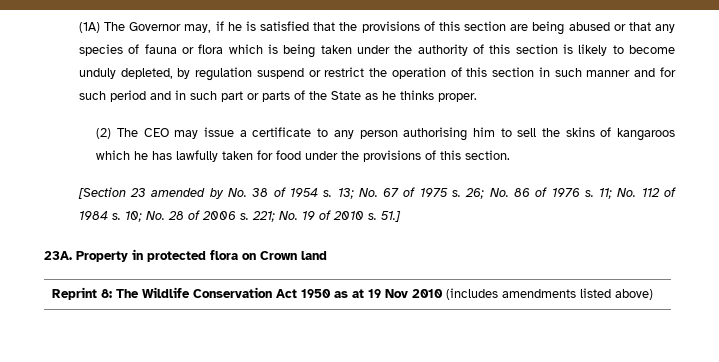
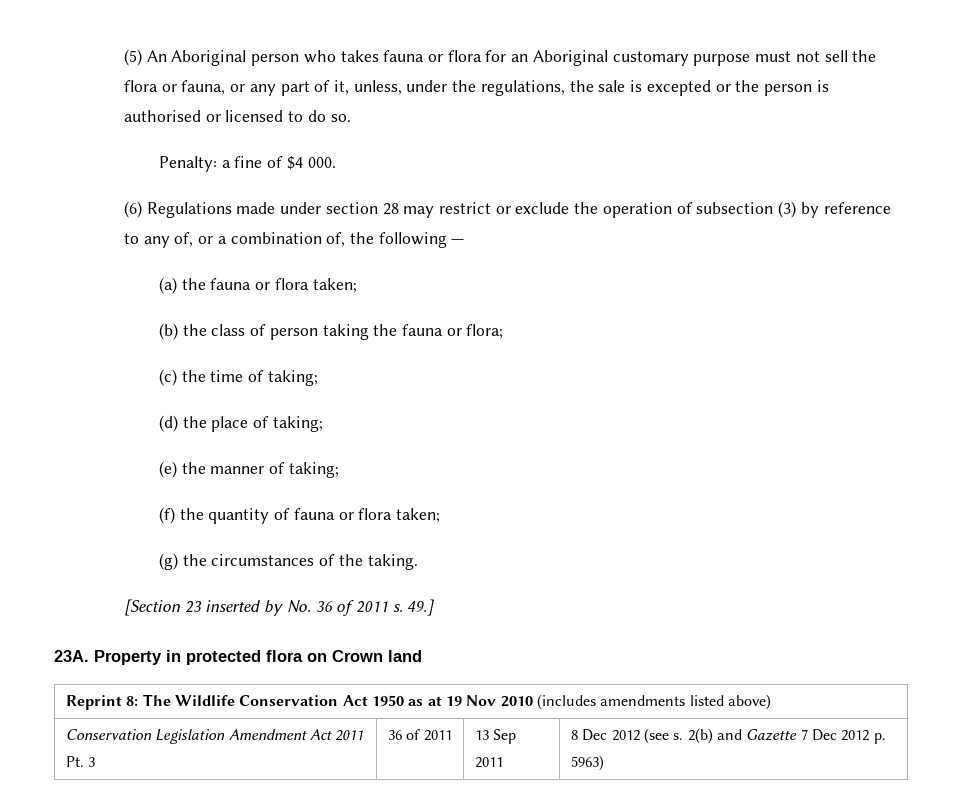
[78,21,675,35] [78,44,675,58] [78,67,676,81] [78,90,477,102] [96,127,676,141] [96,150,511,162] (1A) The Governor may, if he is satisfied that the provisions of this section are being abused or that any species of fauna or flora which is being taken under the authority of this section is likely to become unduly depleted, by regulation suspend or restrict the operation of this section in such manner and for such period and in such part or parts of the State as he thinks proper. // (2) The CEO may issue a certificate to any person authorising him to sell the skins of kangaroos which he has lawfully taken for food under the provisions of this section. -> [123,49,877,66] [123,80,829,96] [123,110,351,122] [158,156,336,172] [123,201,891,218] [123,232,465,248] [158,277,357,294] [158,323,504,340] [158,369,318,386] [158,415,323,432] [158,461,339,478] [158,507,440,524] [158,553,418,570] (5) An Aboriginal person who takes fauna or flora for an Aboriginal customary purpose must not sell the flora or fauna, or any part of it, unless, under the regulations, the sale is excepted or the person is authorised or licensed to do so. // Penalty: a fine of $4 000. // (6) Regulations made under section 28 may restrict or exclude the operation of subsection (3) by reference to any of, or a combination of, the following — // (a) the fauna or flora taken; // (b) the class of person taking the fauna or flora; // (c) the time of taking; // (d) the place of taking; // (e) the manner of taking; // (f) the quantity of fauna or flora taken; // (g) the circumstances of the taking.
[151,188,206,197] amended -> [205,600,262,612] inserted
[252,187,677,199] [78,210,401,222] 38 of 1954 s. 13; No. 67 of 1975 s. 26; No. 86 of 1976 s. 11; No. 112 of 1984 s. 10; No. 28 of 2006 s. 221; No. 19 of 2010 s. 51.] -> [315,599,435,616] 36 of 2011 s. 49.]
(653, 294) none -> [66,729,364,744] [66,756,96,767] [388,729,452,741] [475,729,517,744] [475,757,504,768] [571,728,886,744] [571,755,605,771] // Conservation Legislation Amendment Act 2011 Pt. 3 | 36 of 2011 | 13 Sep 2011 | 8 Dec 2012 (see s. 2(b) and Gazette 7 Dec 2012 p. 5963)

